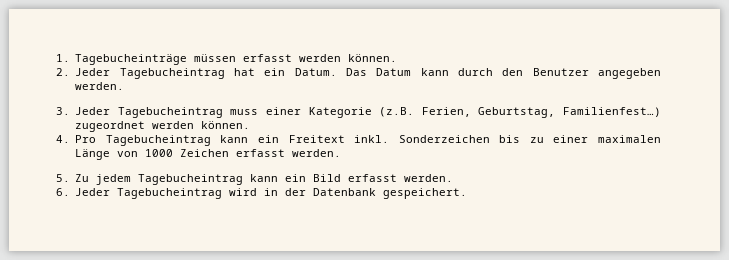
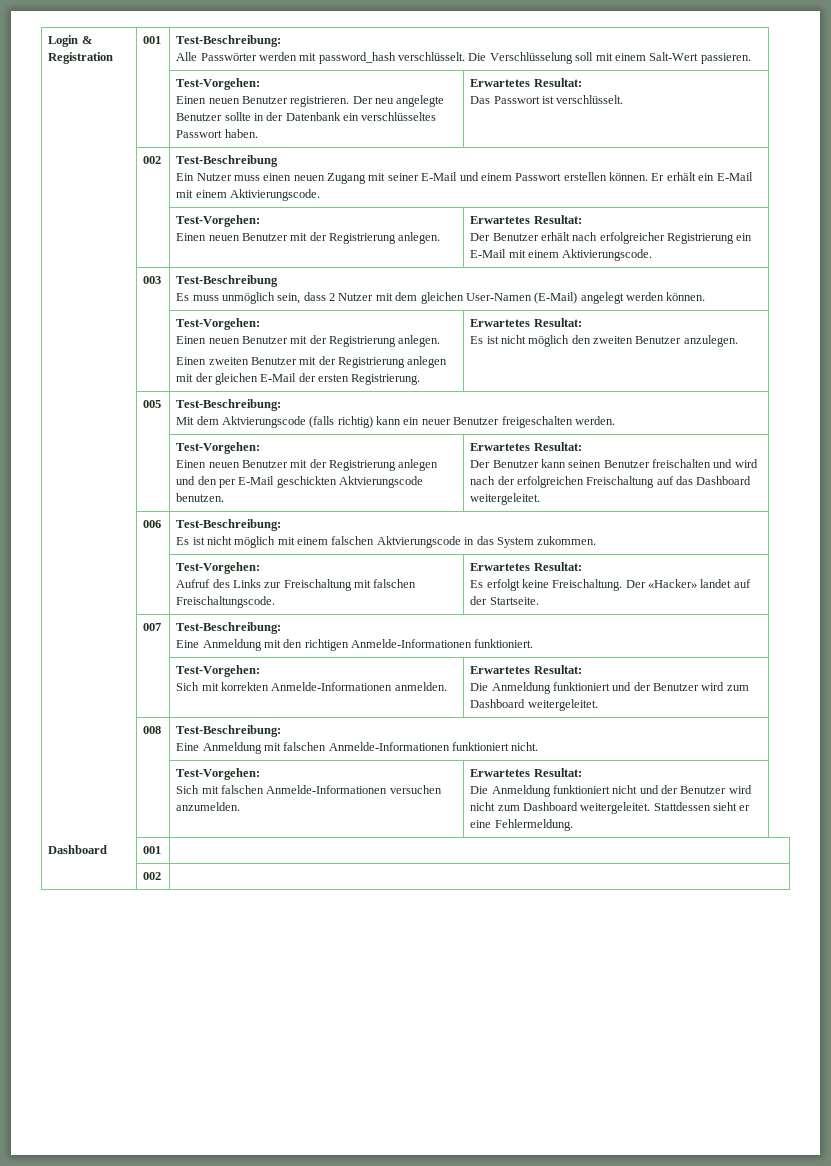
[55,54,398,65] [55,68,662,79] [75,82,125,90] [55,107,662,118] [75,121,251,132] [55,135,661,146] [75,149,342,160] [55,174,454,185] [55,188,468,199] 1. Tagebucheinträge müssen erfasst werden können. // 2. Jeder Tagebucheintrag hat ein Datum. Das Datum kann durch den Benutzer angegeben werden. // 3. Jeder Tagebucheintrag muss einer Kategorie (z.B. Ferien, Geburtstag, Familienfest…) zugeordnet werden können. // 4. Pro Tagebucheintrag kann ein Freitext inkl. Sonderzeichen bis zu einer maximalen Länge von 1000 Zeichen erfasst werden. // 5. Zu jedem Tagebucheintrag kann ein Bild erfasst werden. // 6. Jeder Tagebucheintrag wird in der Datenbank gespeichert. -> [48,35,92,47] [48,52,114,64] [143,36,162,44] [176,35,282,47] [176,52,751,64] [176,78,261,90] [176,95,445,107] [176,112,437,121] [176,129,258,138] [470,78,582,87] [470,95,624,104] [143,156,162,164] [176,155,279,167] [176,172,753,184] [176,189,320,201] [176,215,261,227] [176,232,441,244] [470,215,582,224] [470,232,753,244] [470,249,653,261] [143,276,162,284] [176,275,279,287] [176,292,706,304] [176,318,261,330] [176,335,441,347] [176,356,448,368] [176,373,421,385] [470,318,582,327] [470,335,738,347] [143,400,162,408] [176,399,282,411] [176,416,615,428] [176,442,261,454] [176,459,439,471] [176,476,424,488] [176,493,225,502] [470,442,582,451] [470,459,758,468] [470,476,752,488] [470,493,541,505] [143,520,162,528] [176,519,282,531] [176,536,597,548] [176,562,261,574] [176,579,417,591] [176,596,276,608] [470,562,582,571] [470,579,751,591] [470,596,539,605] [143,623,162,631] [176,622,282,634] [176,639,534,651] [176,665,261,677] [176,682,447,691] [470,665,582,674] [470,682,749,694] [470,699,598,711] [143,726,162,734] [176,725,282,737] [176,742,539,754] [176,768,261,780] [176,785,442,794] [176,802,241,811] [470,768,582,777] [470,785,752,797] [470,802,751,814] [470,819,573,831] [48,845,108,854] [143,846,162,854] [143,872,162,880] Login & Registration | 001 | Test-Beschreibung: // Alle Passwörter werden mit password_hash verschlüsselt. Die Verschlüsselung soll mit einem Salt-Wert passieren. // | | Test-Vorgehen: // Einen neuen Benutzer registrieren. Der neu angelegte Benutzer sollte in der Datenbank ein verschlüsseltes Passwort haben. | Erwartetes Resultat: // Das Passwort ist verschlüsselt. // | 002 | Test-Beschreibung // Ein Nutzer muss einen neuen Zugang mit seiner E-Mail und einem Passwort erstellen können. Er erhält ein E-Mail mit einem Aktivierungscode. // | | Test-Vorgehen: // Einen neuen Benutzer mit der Registrierung anlegen. | Erwartetes Resultat: // Der Benutzer erhält nach erfolgreicher Registrierung ein E-Mail mit einem Aktivierungscode. // | 003 | Test-Beschreibung // Es muss unmöglich sein, dass 2 Nutzer mit dem gleichen User-Namen (E-Mail) angelegt werden können. // | | Test-Vorgehen: // Einen neuen Benutzer mit der Registrierung anlegen. // Einen zweiten Benutzer mit der Registrierung anlegen mit der gleichen E-Mail der ersten Registrierung. | Erwartetes Resultat: // Es ist nicht möglich den zweiten Benutzer anzulegen. // | 005 | Test-Beschreibung: // Mit dem Aktvierungscode (falls richtig) kann ein neuer Benutzer freigeschalten werden. // | | Test-Vorgehen: // Einen neuen Benutzer mit der Registrierung anlegen und den per E-Mail geschickten Aktvierungscode benutzen. | Erwartetes Resultat: // Der Benutzer kann seinen Benutzer freischalten und wird nach der erfolgreichen Freischaltung auf das Dashboard weitergeleitet. // | 006 | Test-Beschreibung: // Es ist nicht möglich mit einem falschen Aktvierungscode in das System zukommen. // | | Test-Vorgehen: // Aufruf des Links zur Freischaltung mit falschen Freischaltungscode. | Erwartetes Resultat: // Es erfolgt keine Freischaltung. Der «Hacker» landet auf der Startseite. // | 007 | Test-Beschreibung: // Eine Anmeldung mit den richtigen Anmelde-Informationen funktioniert. // | | Test-Vorgehen: // Sich mit korrekten Anmelde-Informationen anmelden. | Erwartetes Resultat: // Die Anmeldung funktioniert und der Benutzer wird zum Dashboard weitergeleitet. // | 008 | Test-Beschreibung: // Eine Anmeldung mit falschen Anmelde-Informationen funktioniert nicht. // | | Test-Vorgehen: // Sich mit falschen Anmelde-Informationen versuchen anzumelden. | Erwartetes Resultat: // Die Anmeldung funktioniert nicht und der Benutzer wird nicht zum Dashboard weitergeleitet. Stattdessen sieht er eine Fehlermeldung. // Dashboard | 001 | // | 002 |

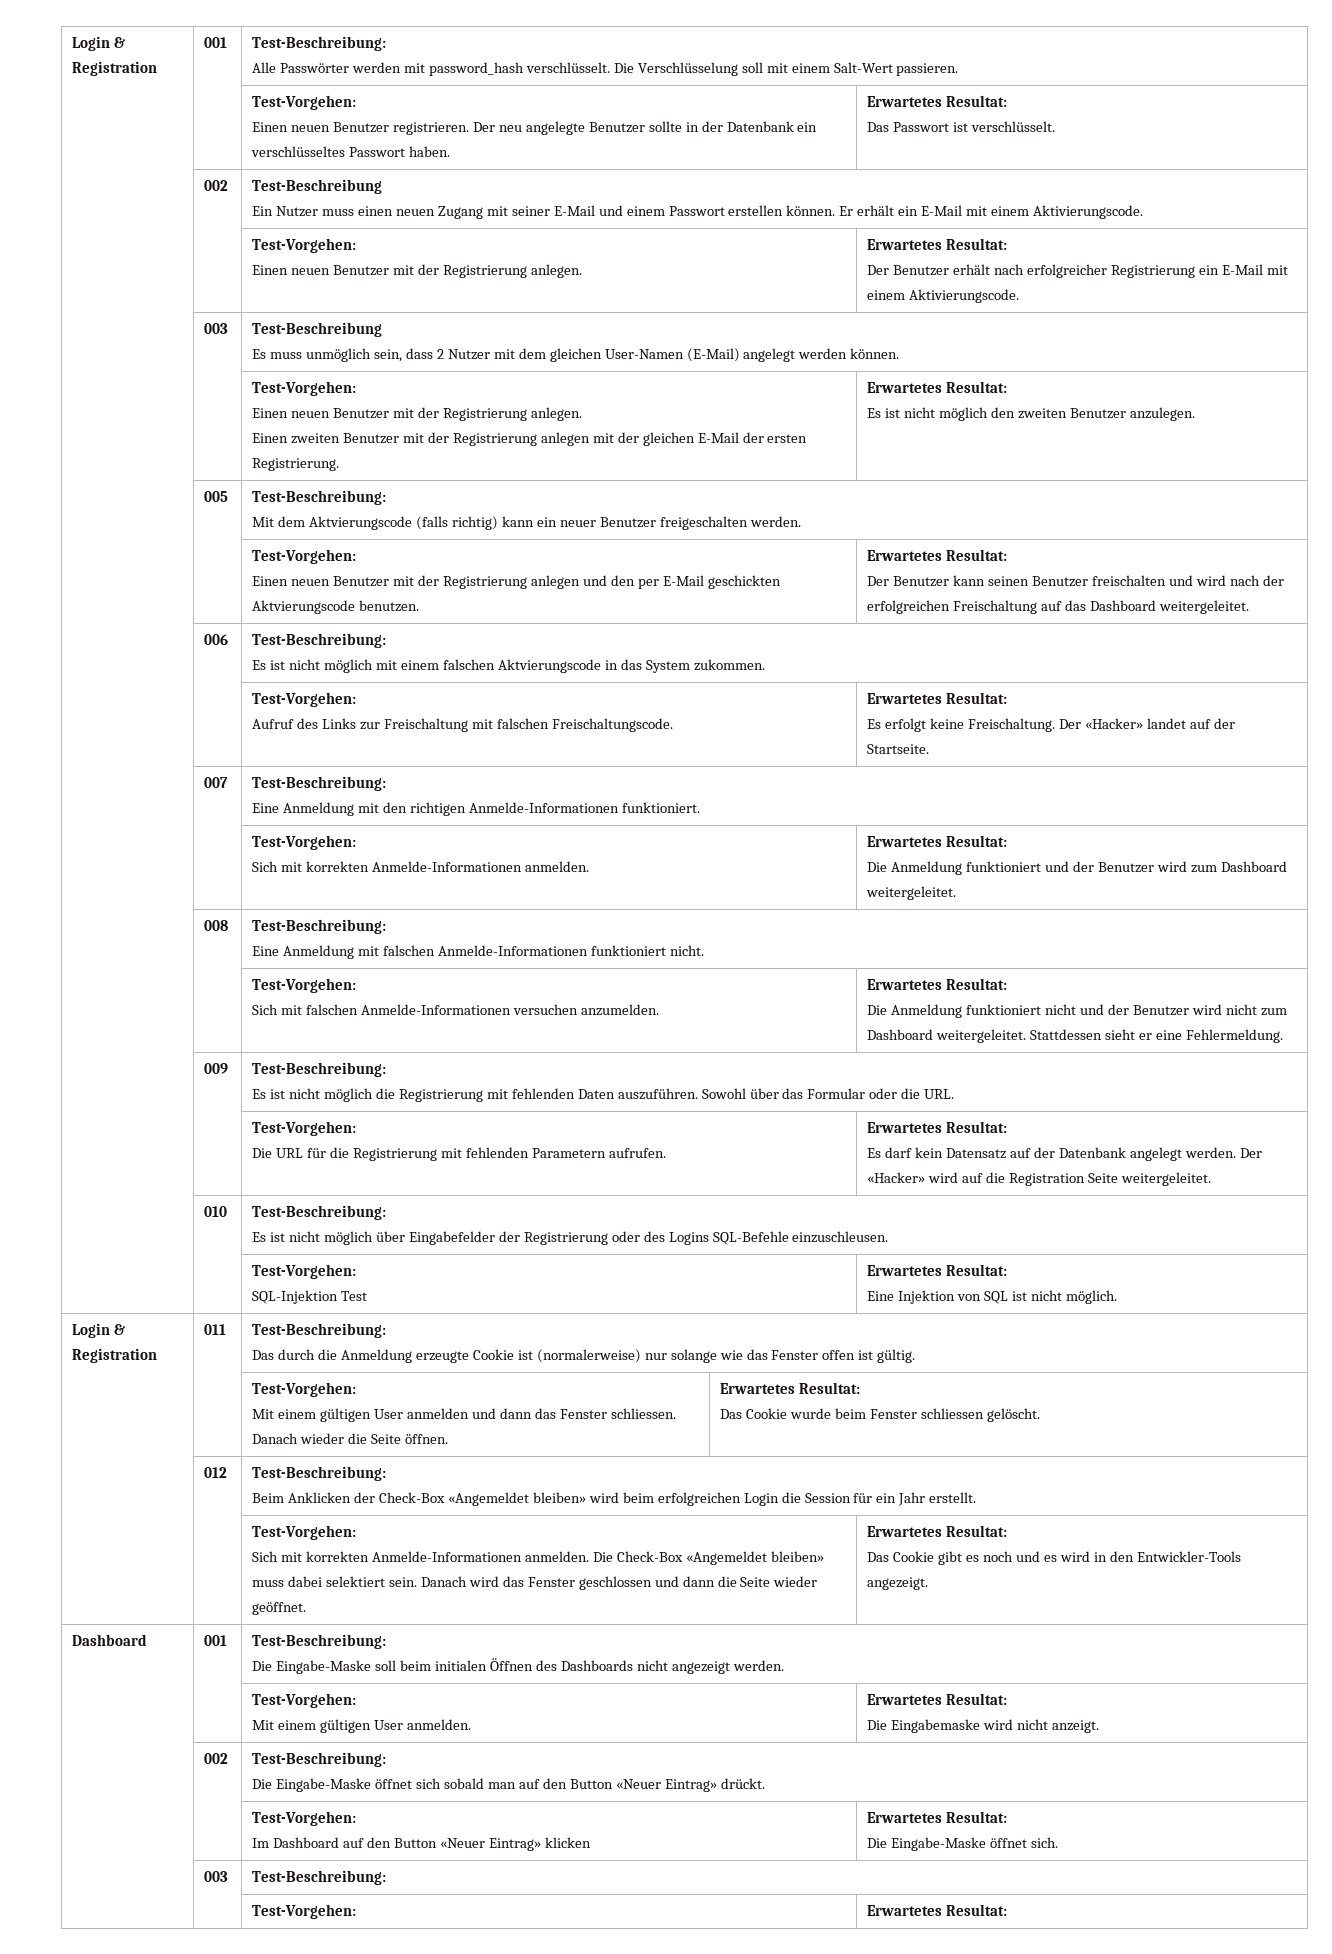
[48,845,108,854] [143,846,162,854] [143,872,162,880] Dashboard | 001 | // | 002 | -> [204,1063,229,1074] [252,1062,387,1077] [252,1088,955,1102] [252,1121,357,1136] [252,1147,666,1161] [867,1121,1008,1133] [867,1147,1262,1161] [867,1172,1211,1186] [204,1206,228,1217] [252,1205,387,1220] [252,1231,889,1245] [252,1264,357,1279] [252,1290,368,1304] [867,1264,1008,1276] [867,1290,1117,1304] [72,1323,126,1338] [72,1348,158,1363] [204,1324,227,1335] [252,1323,387,1338] [252,1349,916,1363] [252,1382,357,1397] [252,1408,676,1422] [252,1433,449,1444] [720,1382,861,1394] [720,1408,1040,1422] [204,1467,228,1478] [252,1466,387,1481] [252,1492,977,1506] [252,1525,357,1540] [252,1551,824,1565] [252,1576,818,1590] [252,1602,307,1615] [867,1525,1008,1537] [867,1551,1241,1565] [867,1577,929,1590] [72,1634,148,1646] [204,1635,228,1646] [252,1634,387,1649] [252,1658,784,1674] [252,1693,357,1708] [252,1719,472,1733] [867,1693,1008,1705] [867,1719,1100,1733] [204,1753,229,1764] [252,1752,387,1767] [252,1778,765,1792] [252,1811,357,1826] [252,1837,591,1851] [867,1811,1008,1823] [867,1837,1059,1851] [204,1871,229,1882] [252,1870,387,1885] [252,1904,357,1919] [867,1904,1008,1916] | 009 | Test-Beschreibung: // Es ist nicht möglich die Registrierung mit fehlenden Daten auszuführen. Sowohl über das Formular oder die URL. // | | Test-Vorgehen: // Die URL für die Registrierung mit fehlenden Parametern aufrufen. | Erwartetes Resultat: // Es darf kein Datensatz auf der Datenbank angelegt werden. Der «Hacker» wird auf die Registration Seite weitergeleitet. // | 010 | Test-Beschreibung: // Es ist nicht möglich über Eingabefelder der Registrierung oder des Logins SQL-Befehle einzuschleusen. // | | Test-Vorgehen: // SQL-Injektion Test | Erwartetes Resultat: // Eine Injektion von SQL ist nicht möglich. // Login & Registration | 011 | Test-Beschreibung: // Das durch die Anmeldung erzeugte Cookie ist (normalerweise) nur solange wie das Fenster offen ist gültig. // | | Test-Vorgehen: // Mit einem gültigen User anmelden und dann das Fenster schliessen. Danach wieder die Seite öffnen. | Erwartetes Resultat: // Das Cookie wurde beim Fenster schliessen gelöscht. // | 012 | Test-Beschreibung: // Beim Anklicken der Check-Box «Angemeldet bleiben» wird beim erfolgreichen Login die Session für ein Jahr erstellt. // | | Test-Vorgehen: // Sich mit korrekten Anmelde-Informationen anmelden. Die Check-Box «Angemeldet bleiben» muss dabei selektiert sein. Danach wird das Fenster geschlossen und dann die Seite wieder geöffnet. | Erwartetes Resultat: // Das Cookie gibt es noch und es wird in den Entwickler-Tools angezeigt. // Dashboard | 001 | Test-Beschreibung: // Die Eingabe-Maske soll beim initialen Öffnen des Dashboards nicht angezeigt werden. // | | Test-Vorgehen: // Mit einem gültigen User anmelden. | Erwartetes Resultat: // Die Eingabemaske wird nicht anzeigt. // | 002 | Test-Beschreibung: // Die Eingabe-Maske öffnet sich sobald man auf den Button «Neuer Eintrag» drückt. // | | Test-Vorgehen: // Im Dashboard auf den Button «Neuer Eintrag» klicken | Erwartetes Resultat: // Die Eingabe-Maske öffnet sich. // | 003 | Test-Beschreibung: // | | Test-Vorgehen: | Erwartetes Resultat:

